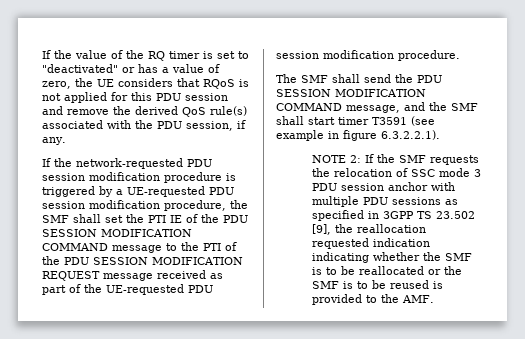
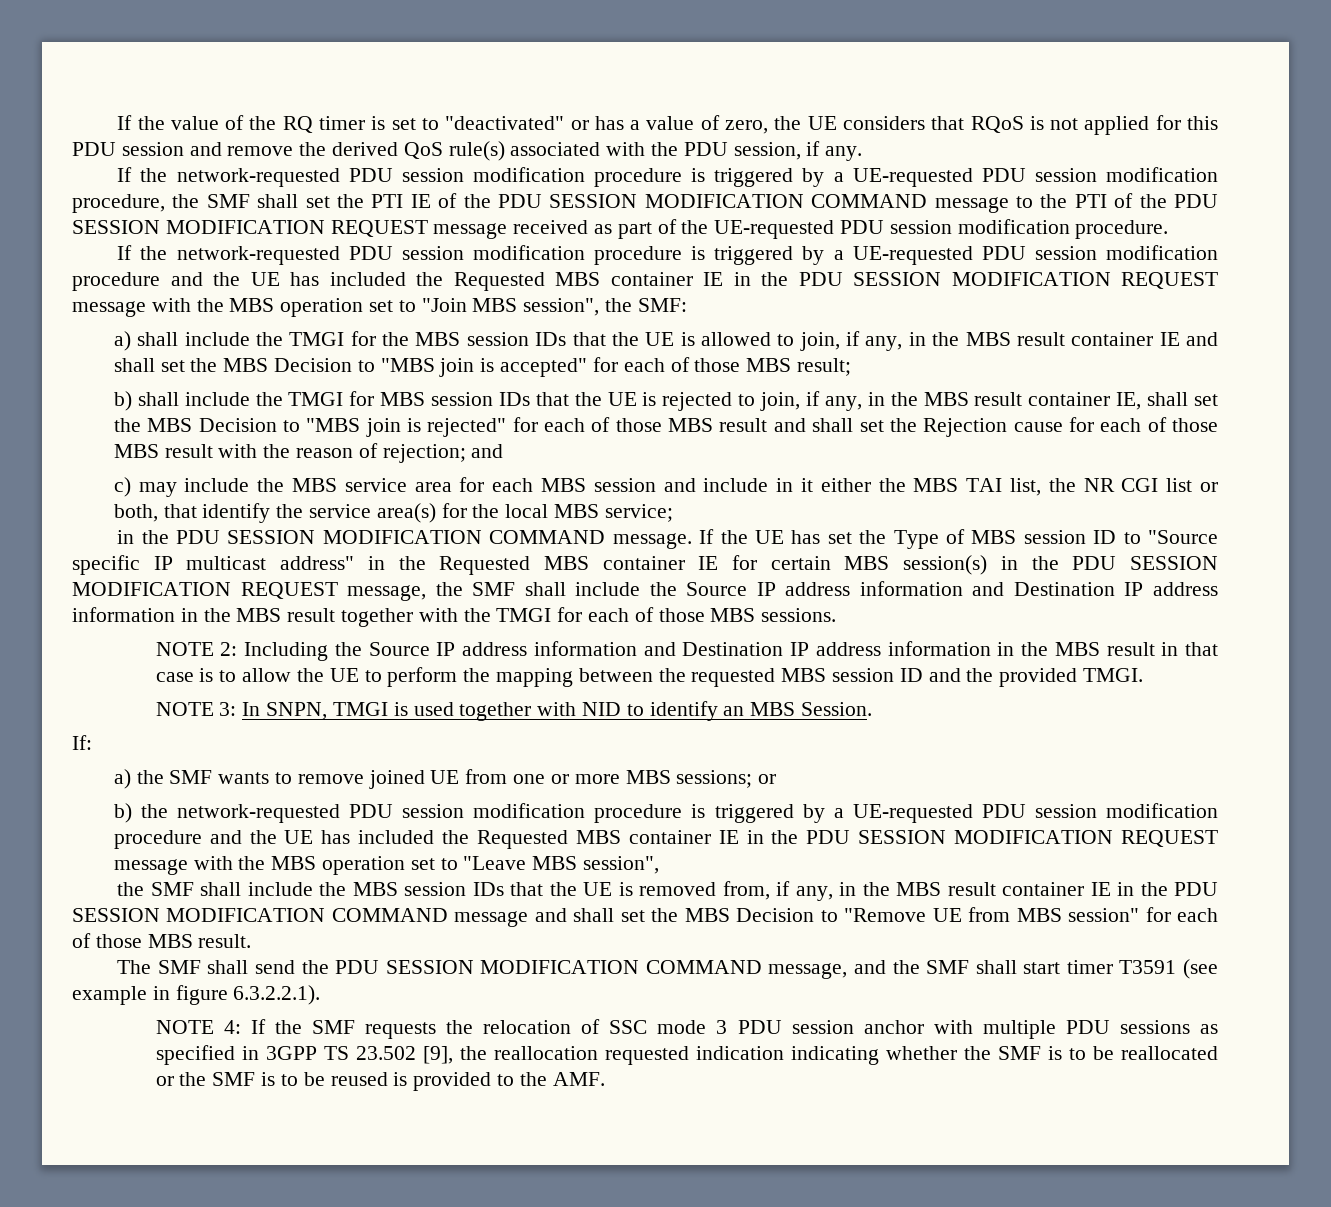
(460, 55) none -> [117,245,1218,265] [72,272,1218,291] [72,298,687,317] [113,331,1219,351] [113,357,851,377] [113,391,1219,411] [113,417,1219,437] [113,443,504,463] [113,477,1219,497] [113,503,673,523] [117,529,1218,549] [72,555,1219,575] [72,581,1218,601] [72,607,837,627] [155,641,1219,661] [155,667,1143,687] [155,701,872,721] [72,735,92,750] [113,769,777,789] [113,803,1218,823] [113,830,1218,849] [113,856,660,875] [117,881,1218,901] [72,907,1219,927] [72,933,252,948] // If the network-requested PDU session modification procedure is triggered by a UE-requested PDU session modification procedure and the UE has included the Requested MBS container IE in the PDU SESSION MODIFICATION REQUEST message with the MBS operation set to "Join MBS session", the SMF: // a) shall include the TMGI for the MBS session IDs that the UE is allowed to join, if any, in the MBS result container IE and shall set the MBS Decision to "MBS join is accepted" for each of those MBS result; // b) shall include the TMGI for MBS session IDs that the UE is rejected to join, if any, in the MBS result container IE, shall set the MBS Decision to "MBS join is rejected" for each of those MBS result and shall set the Rejection cause for each of those MBS result with the reason of rejection; and // c) may include the MBS service area for each MBS session and include in it either the MBS TAI list, the NR CGI list or both, that identify the service area(s) for the local MBS service; // in the PDU SESSION MODIFICATION COMMAND message. If the UE has set the Type of MBS session ID to "Source specific IP multicast address" in the Requested MBS container IE for certain MBS session(s) in the PDU SESSION MODIFICATION REQUEST message, the SMF shall include the Source IP address information and Destination IP address information in the MBS result together with the TMGI for each of those MBS sessions. // NOTE 2: Including the Source IP address information and Destination IP address information in the MBS result in that case is to allow the UE to perform the mapping between the requested MBS session ID and the provided TMGI. // NOTE 3: In SNPN, TMGI is used together with NID to identify an MBS Session. // If: // a) the SMF wants to remove joined UE from one or more MBS sessions; or // b) the network-requested PDU session modification procedure is triggered by a UE-requested PDU session modification procedure and the UE has included the Requested MBS container IE in the PDU SESSION MODIFICATION REQUEST message with the MBS operation set to "Leave MBS session", // the SMF shall include the MBS session IDs that the UE is removed from, if any, in the MBS result container IE in the PDU SESSION MODIFICATION COMMAND message and shall set the MBS Decision to "Remove UE from MBS session" for each of those MBS result.
[349,155,361,163] 2: -> [223,1020,241,1034] 4:

